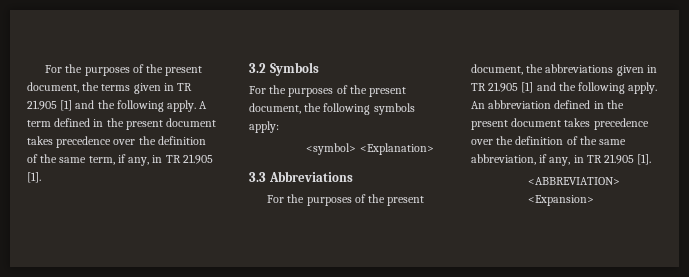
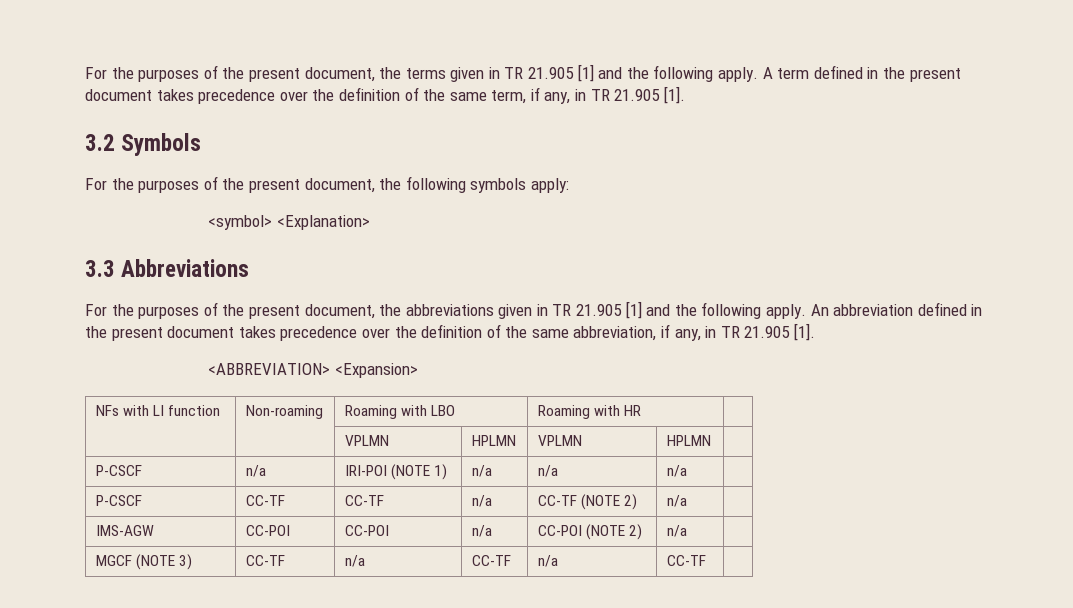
(595, 200) none -> [95,405,221,416] [245,405,323,419] [344,405,455,419] [537,405,641,419] [344,435,389,446] [471,435,516,446] [537,435,582,446] [666,435,711,446] [95,465,142,476] [245,465,266,477] [344,464,447,480] [471,465,492,477] [537,465,558,477] [666,465,687,477] [95,495,142,506] [245,495,285,506] [344,495,384,506] [471,495,492,507] [537,494,637,510] [666,495,687,507] [95,525,154,536] [245,525,290,536] [344,525,389,536] [471,525,492,537] [537,524,642,540] [666,525,687,537] [95,554,192,570] [245,555,285,566] [344,555,365,567] [471,555,511,566] [537,555,558,567] [666,555,706,566] // NFs with LI function | Non-roaming | Roaming with LBO | Roaming with HR | // | | VPLMN | HPLMN | VPLMN | HPLMN | // P-CSCF | n/a | IRI-POI (NOTE 1) | n/a | n/a | n/a | // P-CSCF | CC-TF | CC-TF | n/a | CC-TF (NOTE 2) | n/a | // IMS-AGW | CC-POI | CC-POI | n/a | CC-POI (NOTE 2) | n/a | // MGCF (NOTE 3) | CC-TF | n/a | CC-TF | n/a | CC-TF |

